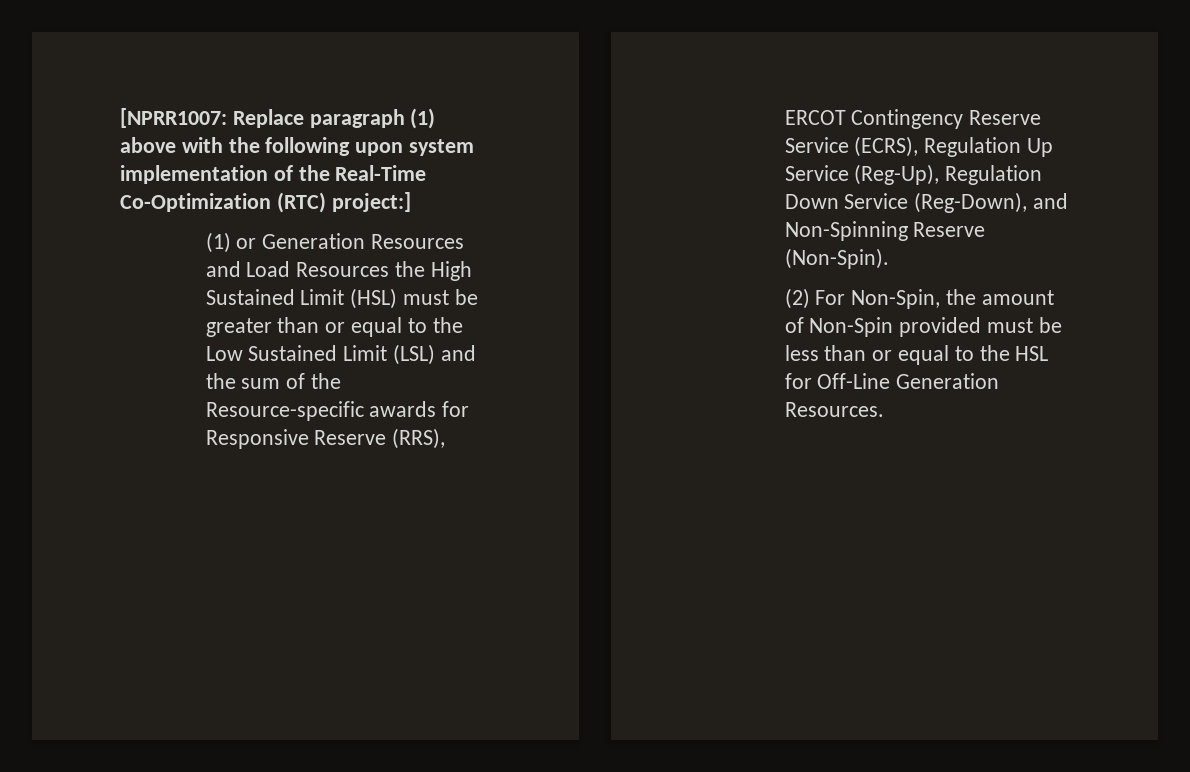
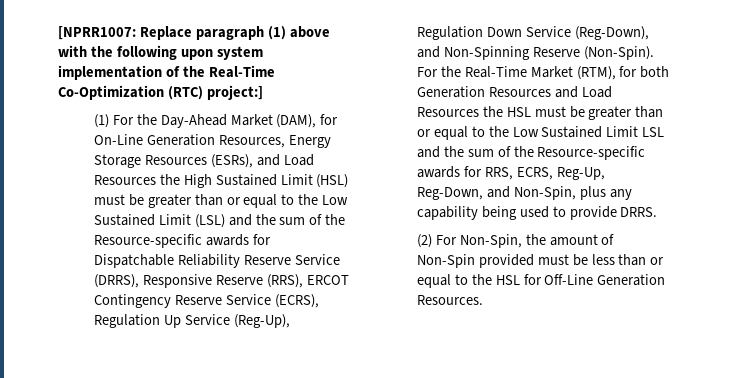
[236,233,464,249] or Generation Resources -> [112,114,339,128] [93,134,331,148] [93,154,253,168] For the Day-Ahead Market (DAM), for On-Line Generation Resources, Energy Storage Resources (ESRs),
(470, 409) none -> [93,254,340,268] [93,274,139,288] Dispatchable Reliability Reserve Service (DRRS),
(889, 258) none -> [416,66,670,80] [416,86,612,98] [416,106,664,120] [416,126,665,140] [416,146,646,160] [416,166,605,180] [416,186,632,200] [416,206,658,220] For the Real-Time Market (RTM), for both Generation Resources and Load Resources the HSL must be greater than or equal to the Low Sustained Limit LSL and the sum of the Resource-specific awards for RRS, ECRS, Reg-Up, Reg-Down, and Non-Spin, plus any capability being used to provide DRRS.

